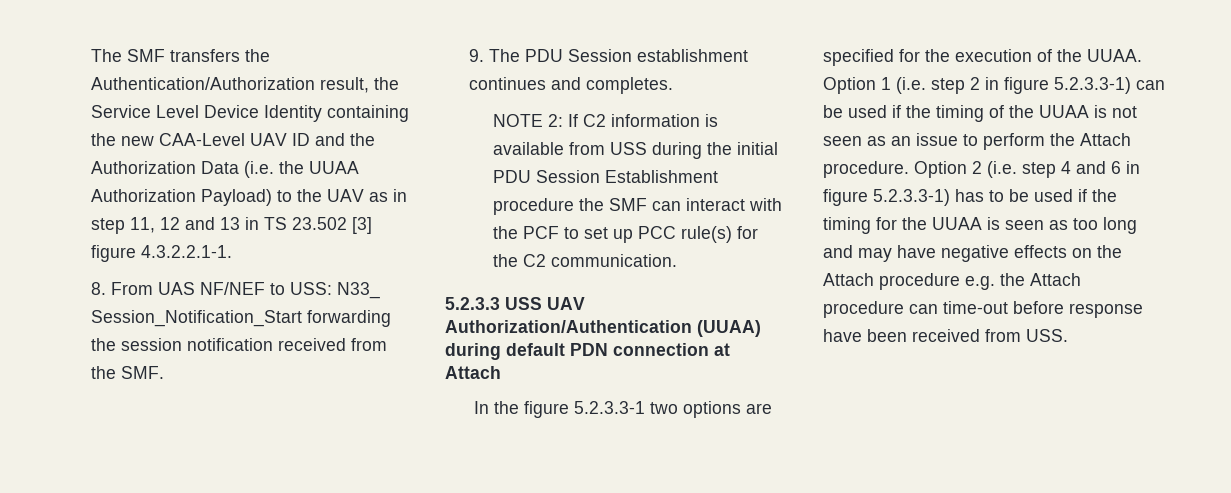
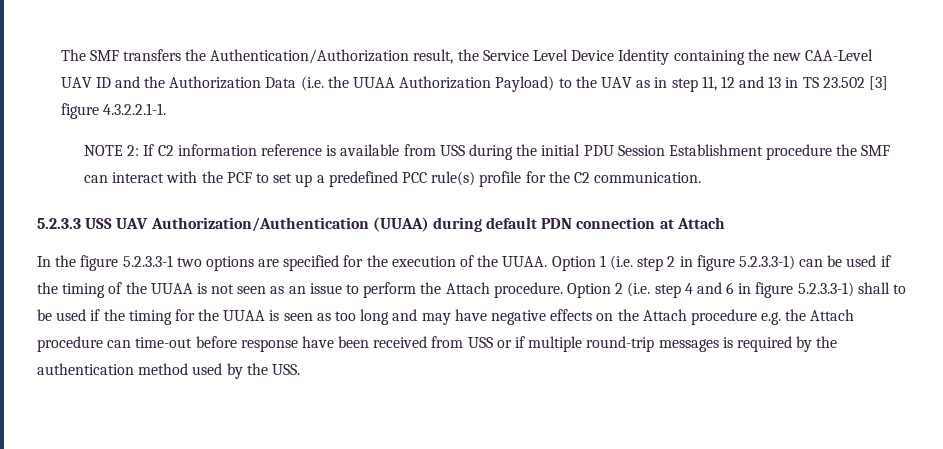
[91,282,381,299] [91,310,392,327] [91,338,388,351] [91,366,165,379] [469,49,749,62] [469,77,674,94] // 8. From UAS NF/NEF to USS: N33_ Session_Notification_Start forwarding the session notification received from the SMF. // 9. The PDU Session establishment continues and completes. -> (166, 109) none
(701, 120) none -> [261,144,323,156] reference
(634, 236) none -> [316,171,398,187] a predefined
(733, 234) none -> [479,171,522,187] profile
[955,189,984,202] has -> [857,282,890,294] shall
(1021, 335) none -> [467,336,838,352] [37,363,268,379] USS or if multiple round-trip messages is required by the authentication method used by the

